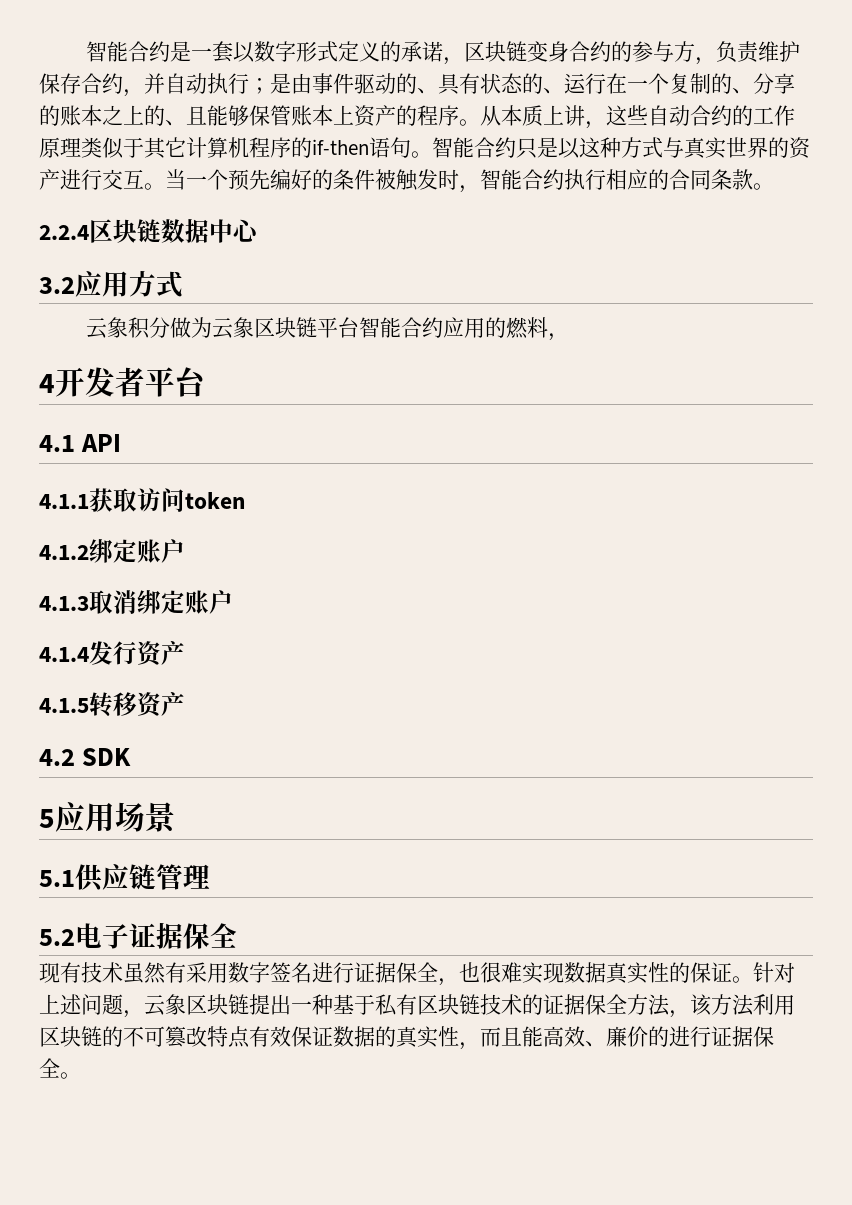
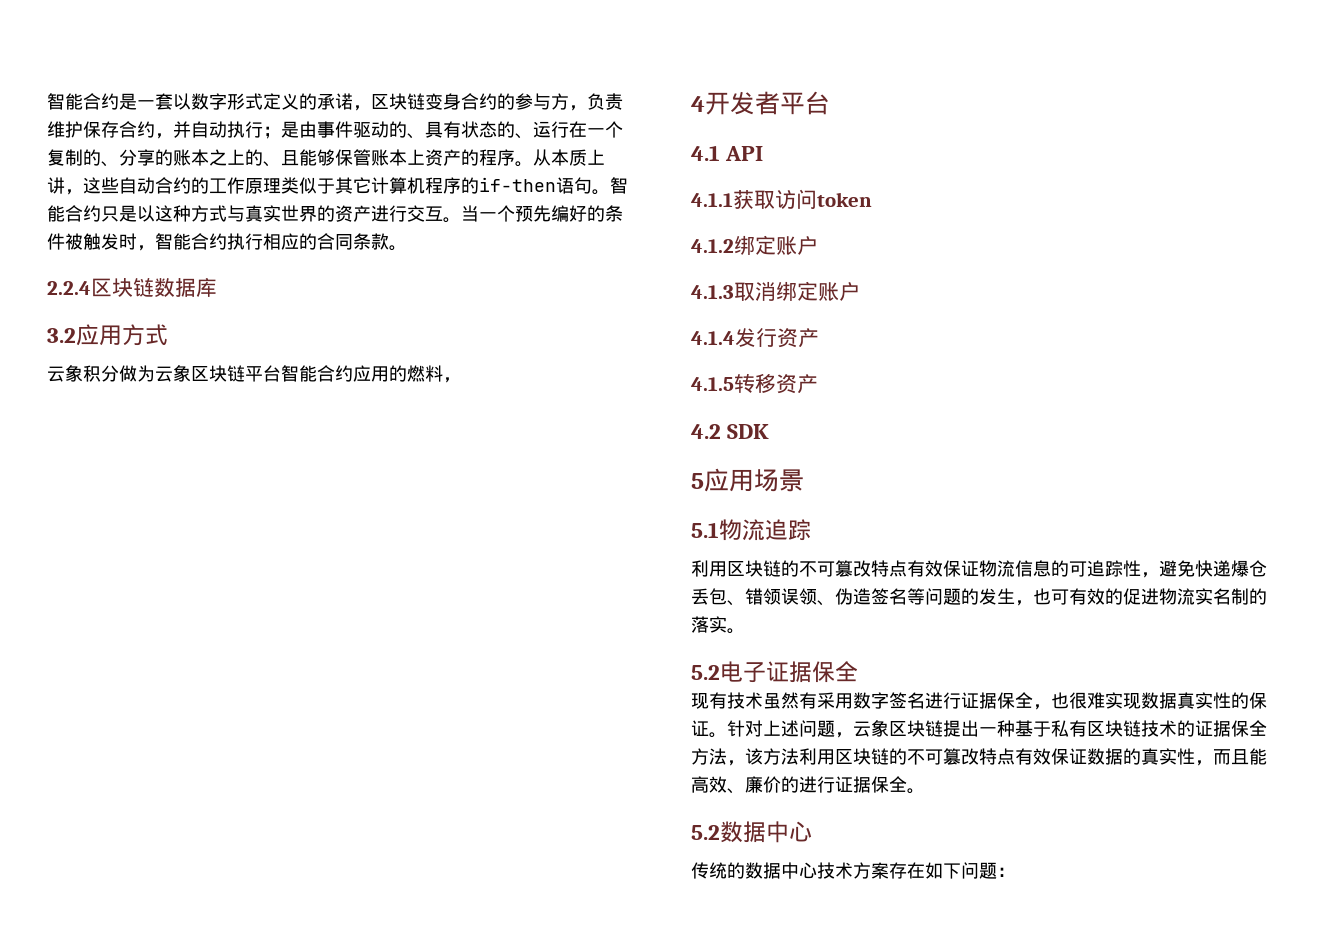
[209,219,260,243] 中心 -> [196,277,217,297] 库
[75,864,210,892] 供应链管理 -> [719,519,811,541] [691,560,1267,578] [691,588,1267,606] [691,616,745,634] 物流追踪 // 利用区块链的不可篡改特点有效保证物流信息的可追踪性，避免快递爆仓丢包、错领误领、伪造签名等问题的发生，也可有效的促进物流实名制的落实。
(81, 1075) none -> [691,821,812,843] [691,862,1015,879] // 5.2数据中心 // 传统的数据中心技术方案存在如下问题：

